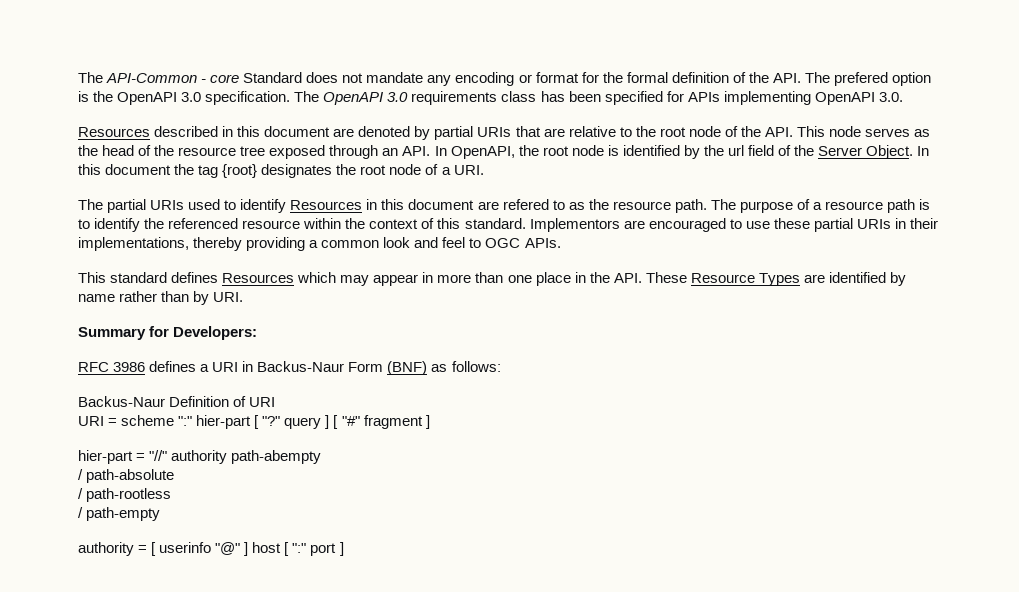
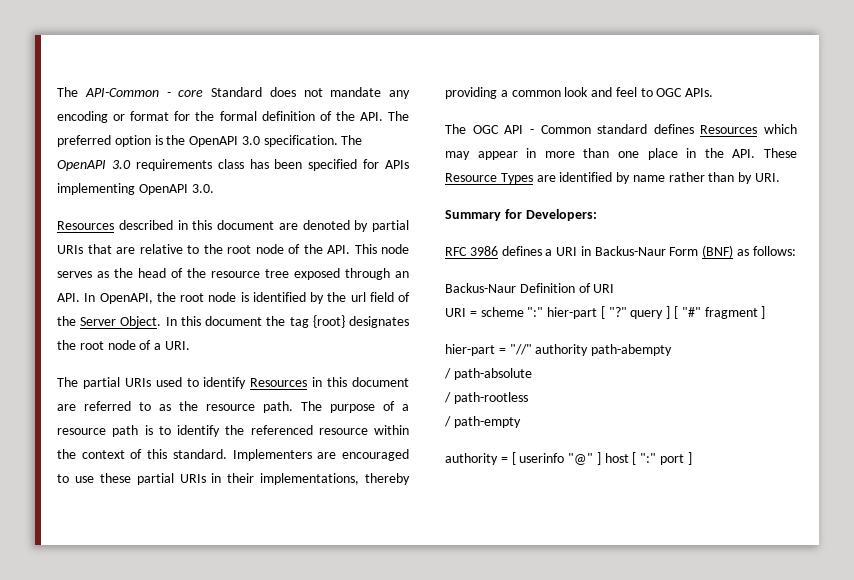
[833,72,888,86] prefered -> [57,135,111,147] preferred
[502,199,549,210] refered -> [84,401,131,411] referred
[529,218,620,232] Implementors -> [232,449,312,461] Implementers
[78,272,106,283] This -> [445,124,591,134] The OGC API - Common

